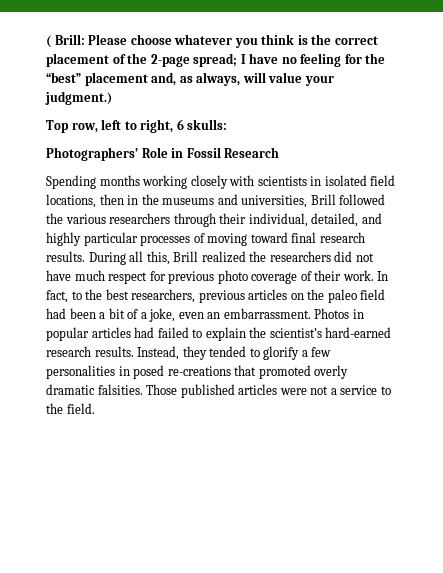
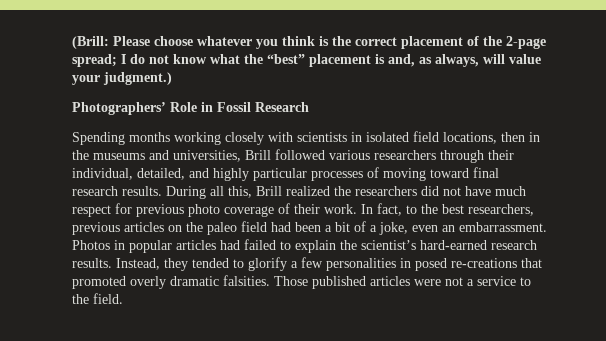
[46,34,85,48] ( Brill: -> [72,36,109,49] (Brill:
[249,53,362,67] have no feeling for -> [130,54,240,64] do not know what
(148, 79) none -> [375,54,385,64] is
[46,119,228,133] // Top row, left to right, 6 skulls: -> (172, 78) none
[46,213,63,224] the -> (325, 154) none

